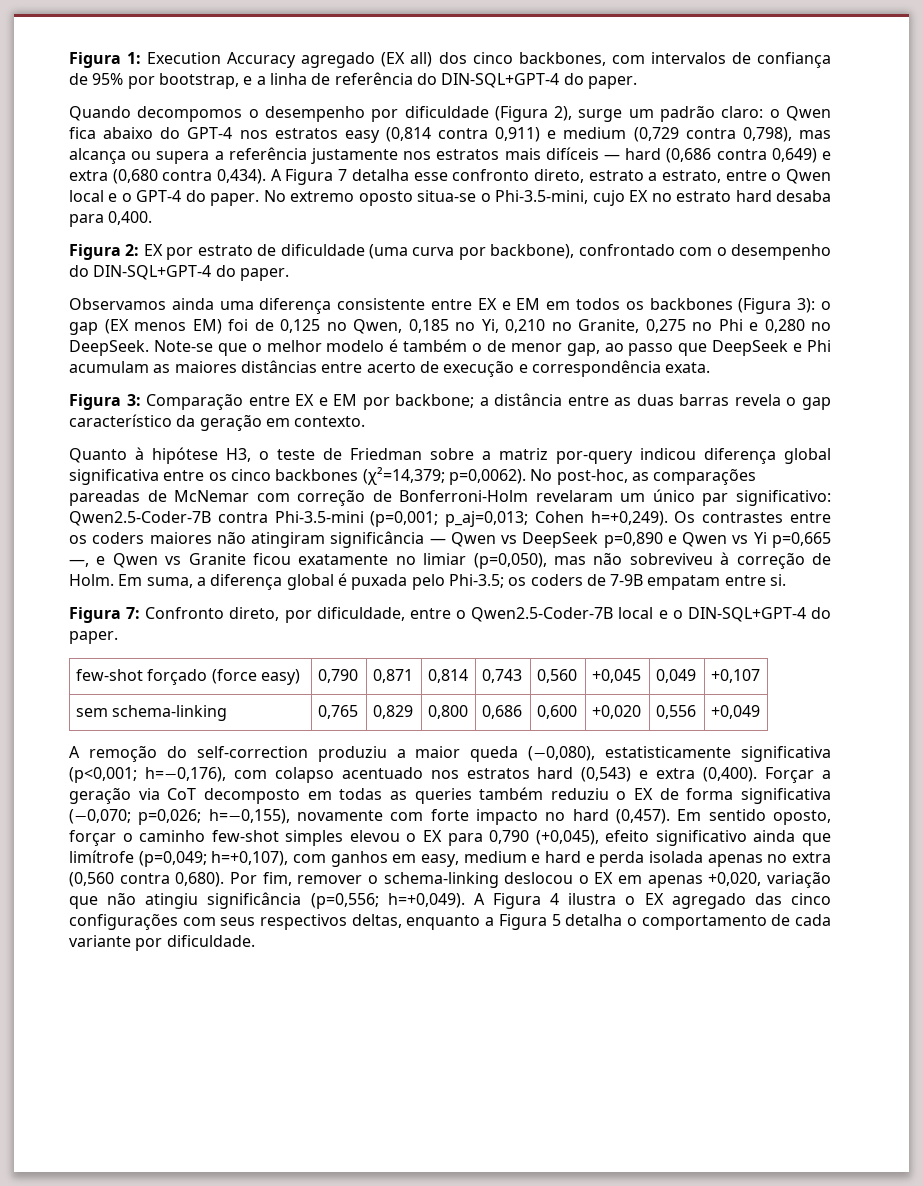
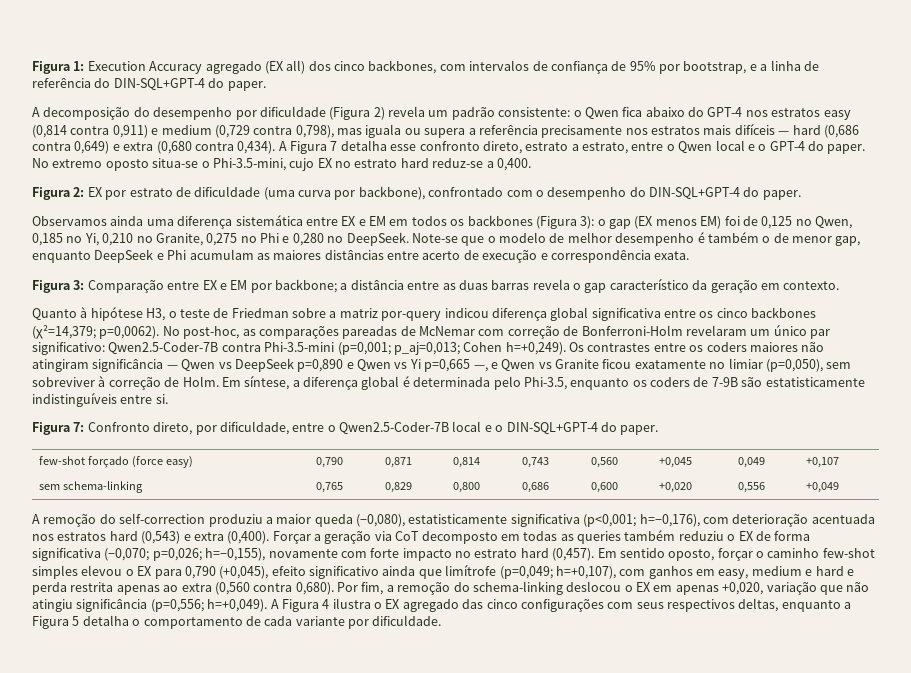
[69,106,259,122] Quando decompomos o -> [32,107,150,120] A decomposição do
[554,106,623,122] 2), surge -> [373,106,425,120] 2) revela
[721,106,764,118] claro: -> [498,107,571,117] consistente:
[69,148,126,164] alcança -> [365,124,402,138] iguala
[311,148,398,164] justamente -> [541,125,623,138] precisamente
[776,190,832,202] [69,214,104,227] desaba para -> [432,158,494,168] reduz-se a
[337,298,426,310] consistente -> [235,215,303,226] sistemática
[266,340,385,352] melhor modelo -> [499,232,695,246] modelo de melhor desempenho
[604,343,708,356] ao passo que -> [32,251,91,263] enquanto
[554,552,713,565] mas não sobreviveu -> [826,362,852,369] [32,377,95,387] sem sobreviver
[146,577,193,588] suma, -> [244,375,290,390] síntese,
[351,574,504,590] puxada pelo Phi-3.5; -> [413,376,630,390] determinada pelo Phi-3.5, enquanto
[647,575,721,590] empatam -> [741,377,865,387] [32,392,117,407] são estatisticamente indistinguíveis
[274,767,423,783] colapso acentuado -> [732,514,875,527] deterioração acentuada
(566, 816) none -> [474,549,518,558] estrato
[649,851,788,867] isolada apenas no -> [70,582,179,595] restrita apenas ao
[297,875,378,884] remover o -> [386,582,470,595] a remoção do

